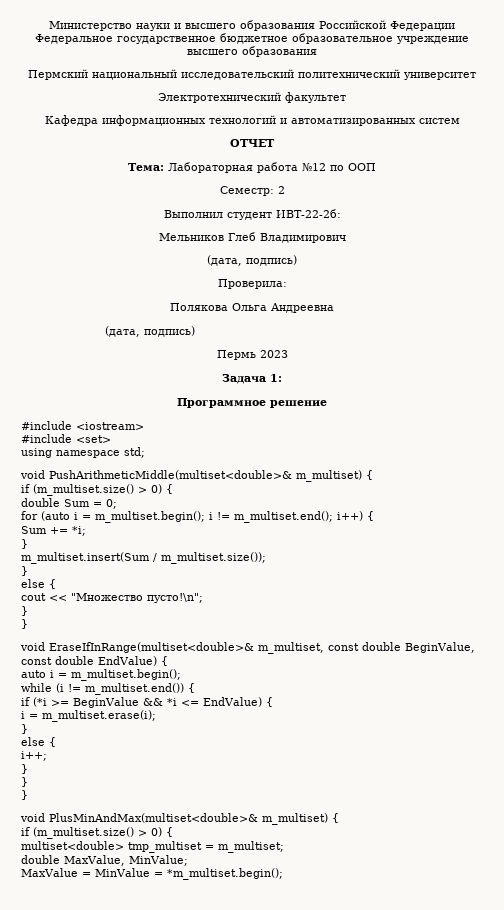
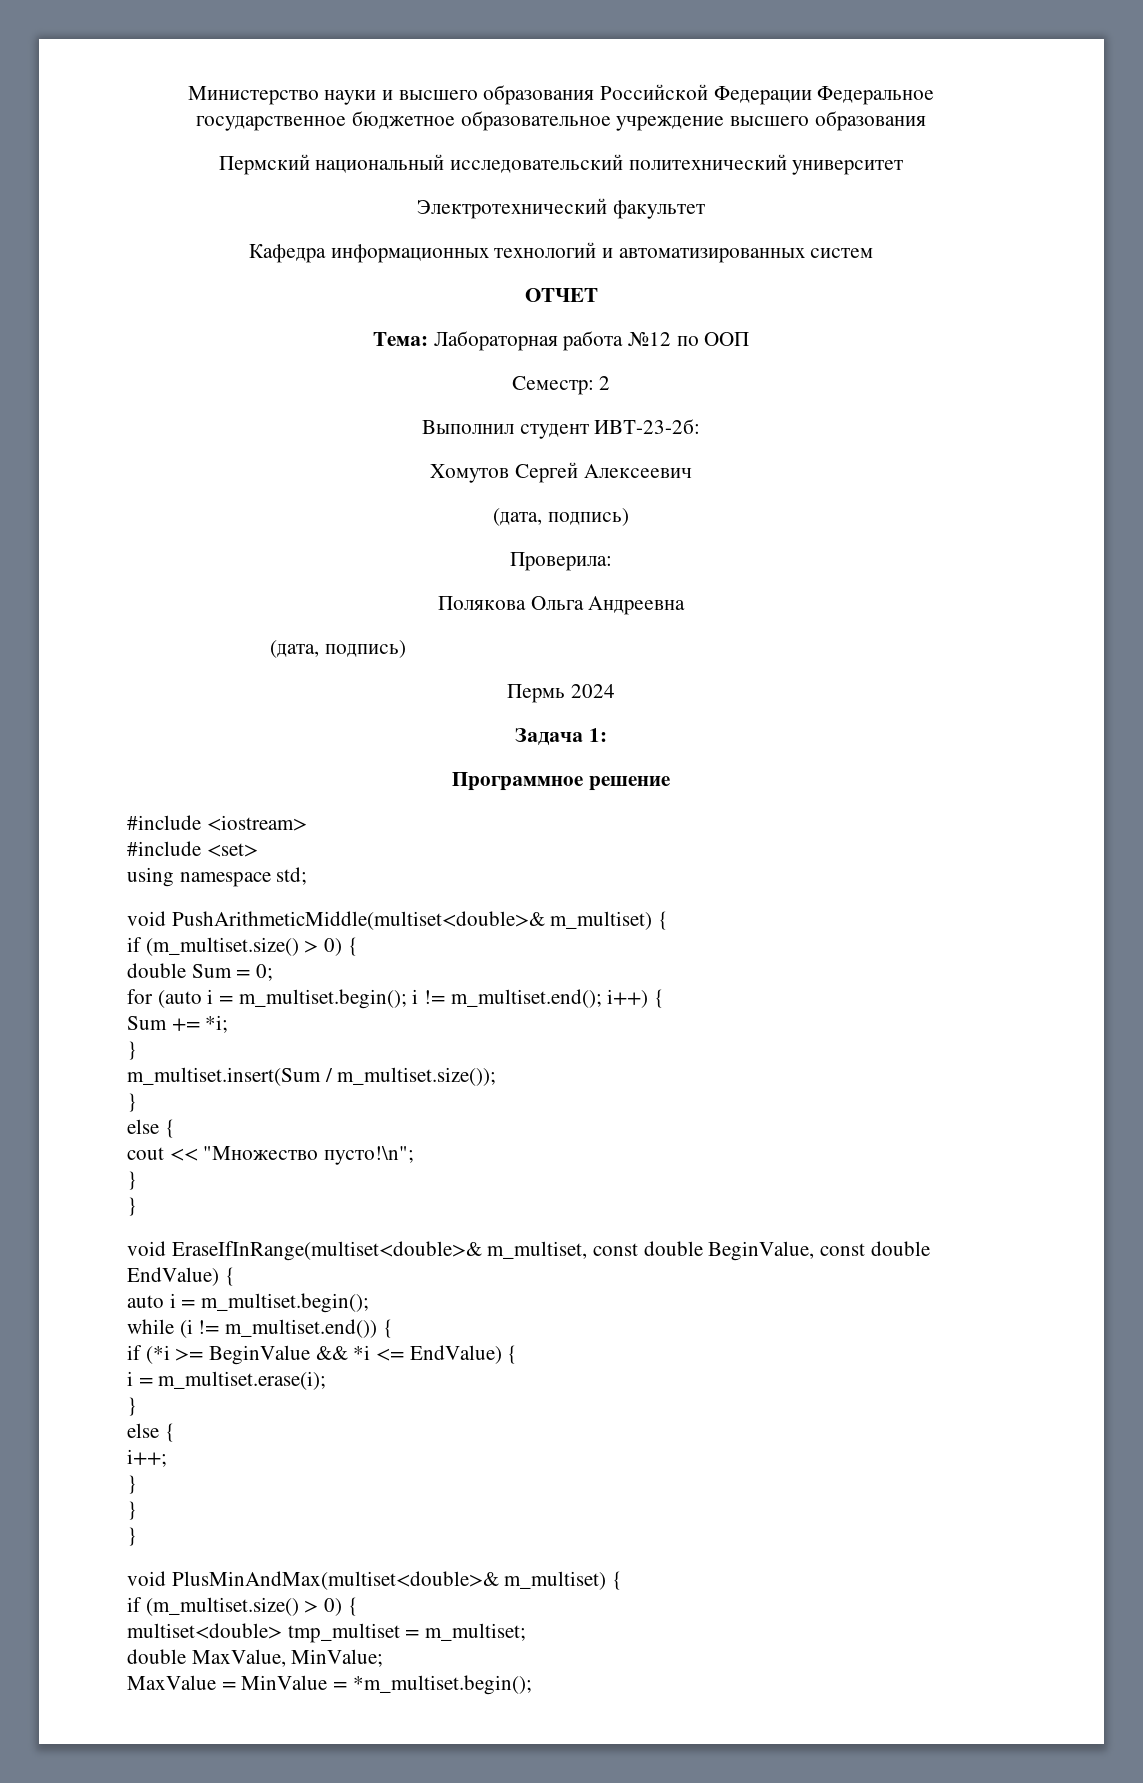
[275,209,341,218] [158,232,346,243] ИВТ-22-2б: // Мельников Глеб Владимирович -> [594,419,701,434] [430,462,692,483] ИВТ-23-2б: // Хомутов Сергей Алексеевич
[259,350,288,358] 2023 -> [570,684,615,698] 2024

